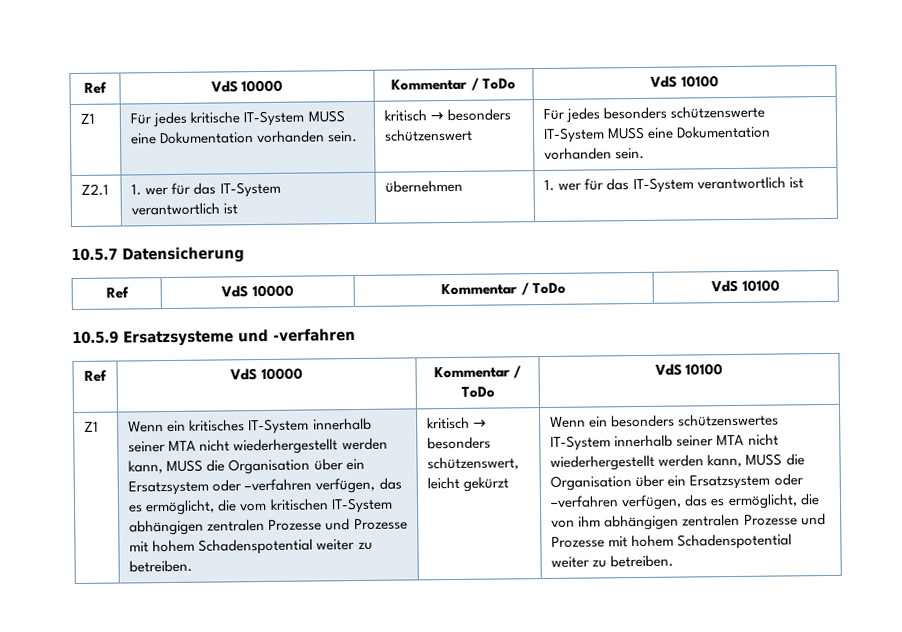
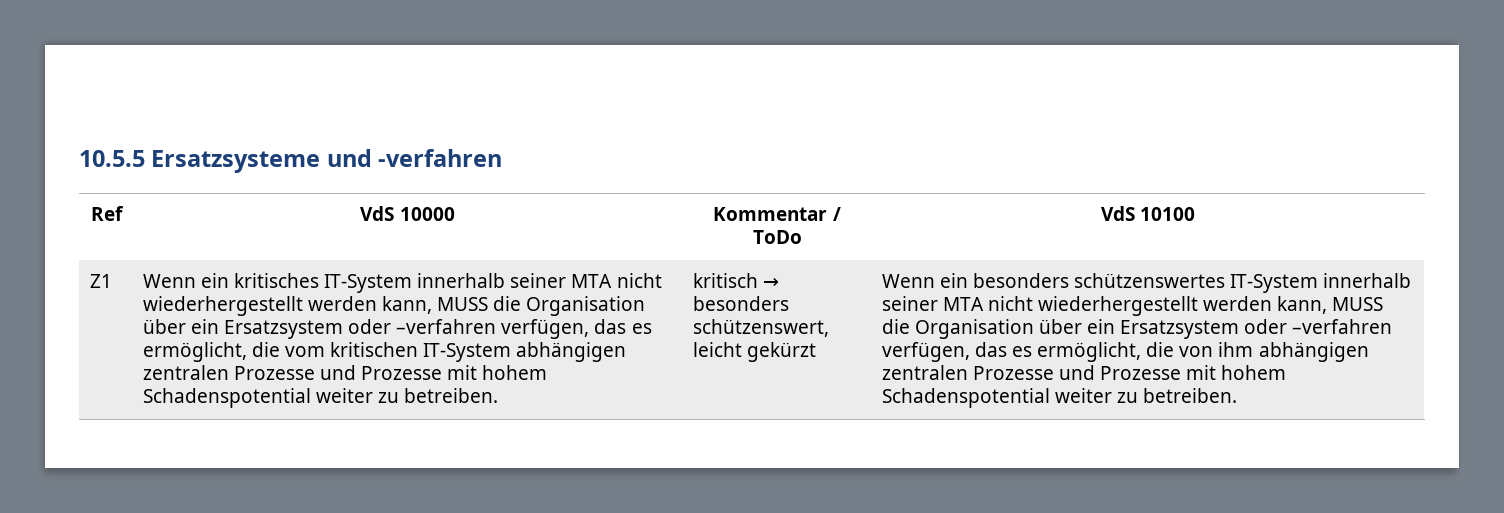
[84,81,107,94] [210,79,284,93] [391,77,516,91] [650,75,719,88] [80,113,96,124] [130,110,345,128] [131,130,359,145] [384,108,512,122] [385,128,474,142] [543,105,766,123] [544,125,772,143] [544,147,646,160] [81,183,110,196] [131,181,281,198] [131,202,239,216] [385,179,464,193] [544,176,804,194] [71,246,245,264] [105,286,129,299] [221,284,294,298] [441,282,566,296] [711,279,780,293] [72,330,119,345] Ref | VdS 10000 | Kommentar / ToDo | VdS 10100 // Z1 | Für jedes kritische IT-System MUSS eine Dokumentation vorhanden sein. | kritisch → besonders schützenswert | Für jedes besonders schützenswerte IT-System MUSS eine Dokumentation vorhanden sein. // Z2.1 | 1. wer für das IT-System verantwortlich ist | übernehmen | 1. wer für das IT-System verantwortlich ist // 10.5.7 Datensicherung // Ref | VdS 10000 | Kommentar / ToDo | VdS 10100 // 10.5.9 -> [79,150,145,167] 10.5.5

